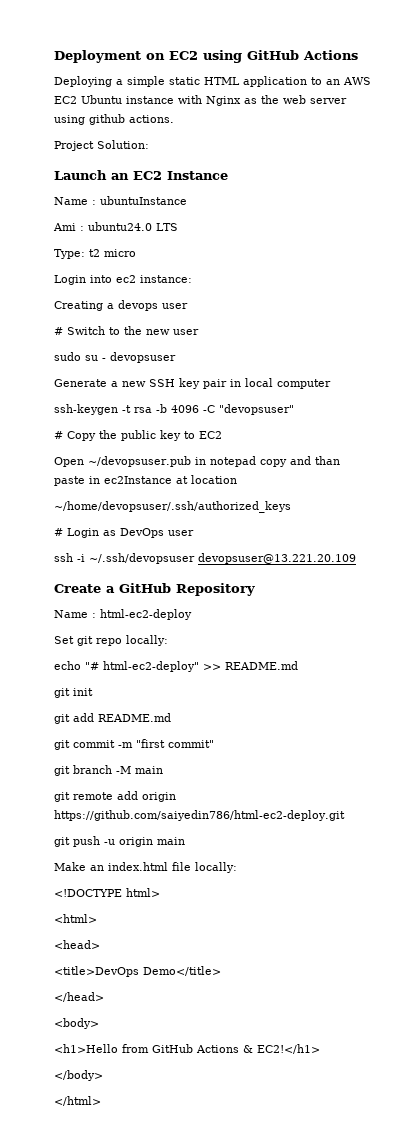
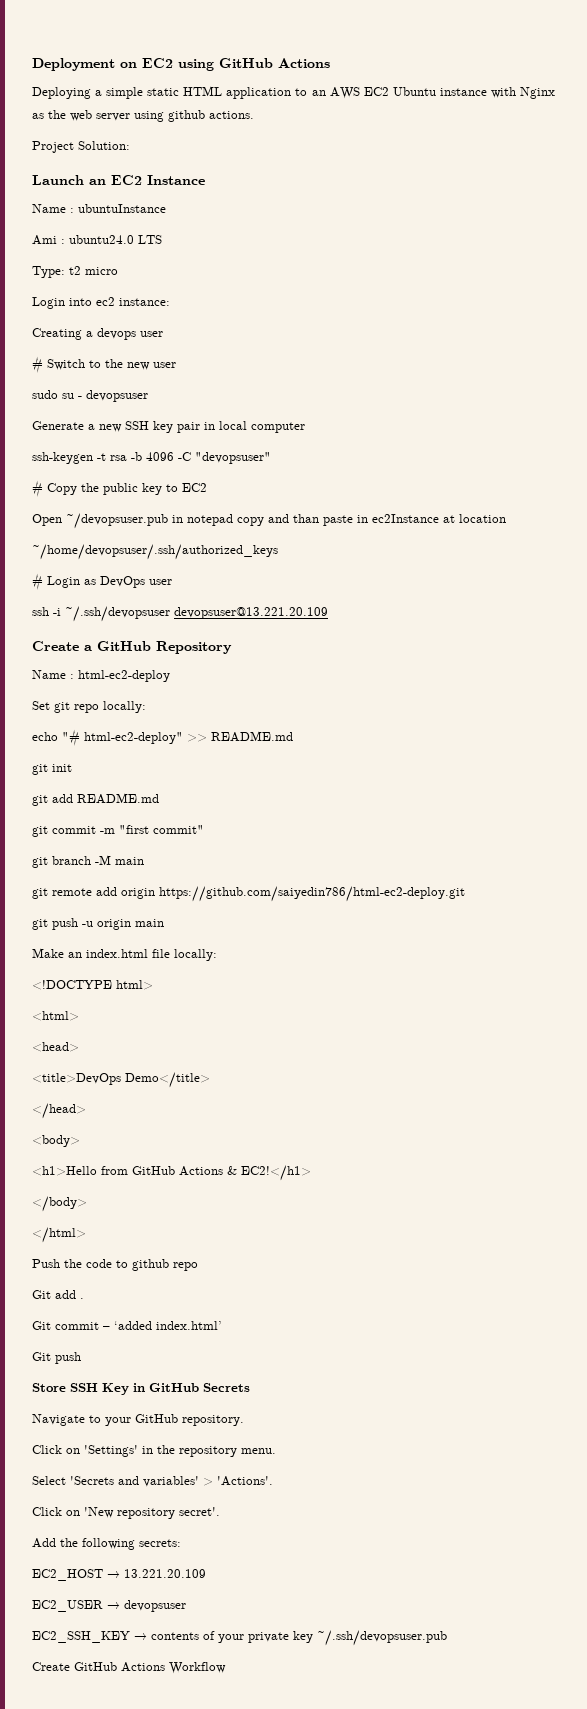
(101, 1101) none -> [32,1259,198,1271] [32,1290,84,1299] [32,1321,222,1330] [32,1352,81,1364] [32,1383,250,1395] [32,1414,244,1426] [32,1445,276,1457] [32,1476,273,1487] [32,1507,220,1519] [32,1538,181,1550] [32,1569,206,1581] [32,1600,186,1612] [32,1630,447,1646] [32,1662,226,1674] // Push the code to github repo // Git add . // Git commit – ‘added index.html’ // Git push // Store SSH Key in GitHub Secrets // Navigate to your GitHub repository. // Click on 'Settings' in the repository menu. // Select 'Secrets and variables' > 'Actions'. // Click on 'New repository secret'. // Add the following secrets: // EC2_HOST → 13.221.20.109 // EC2_USER → devopsuser // EC2_SSH_KEY → contents of your private key ~/.ssh/devopsuser.pub // Create GitHub Actions Workflow

